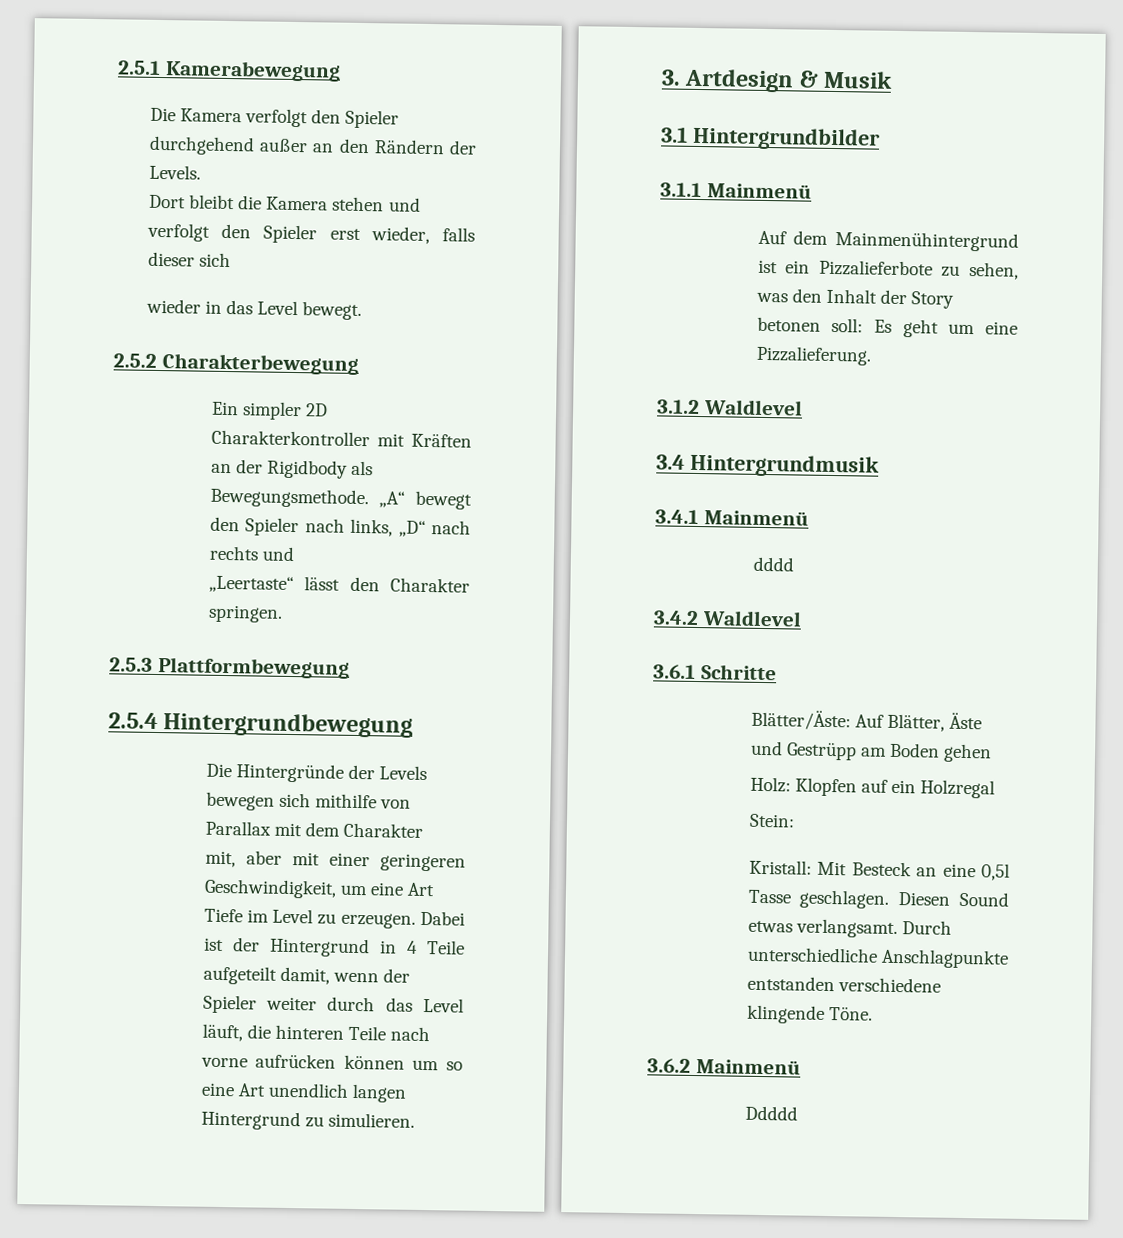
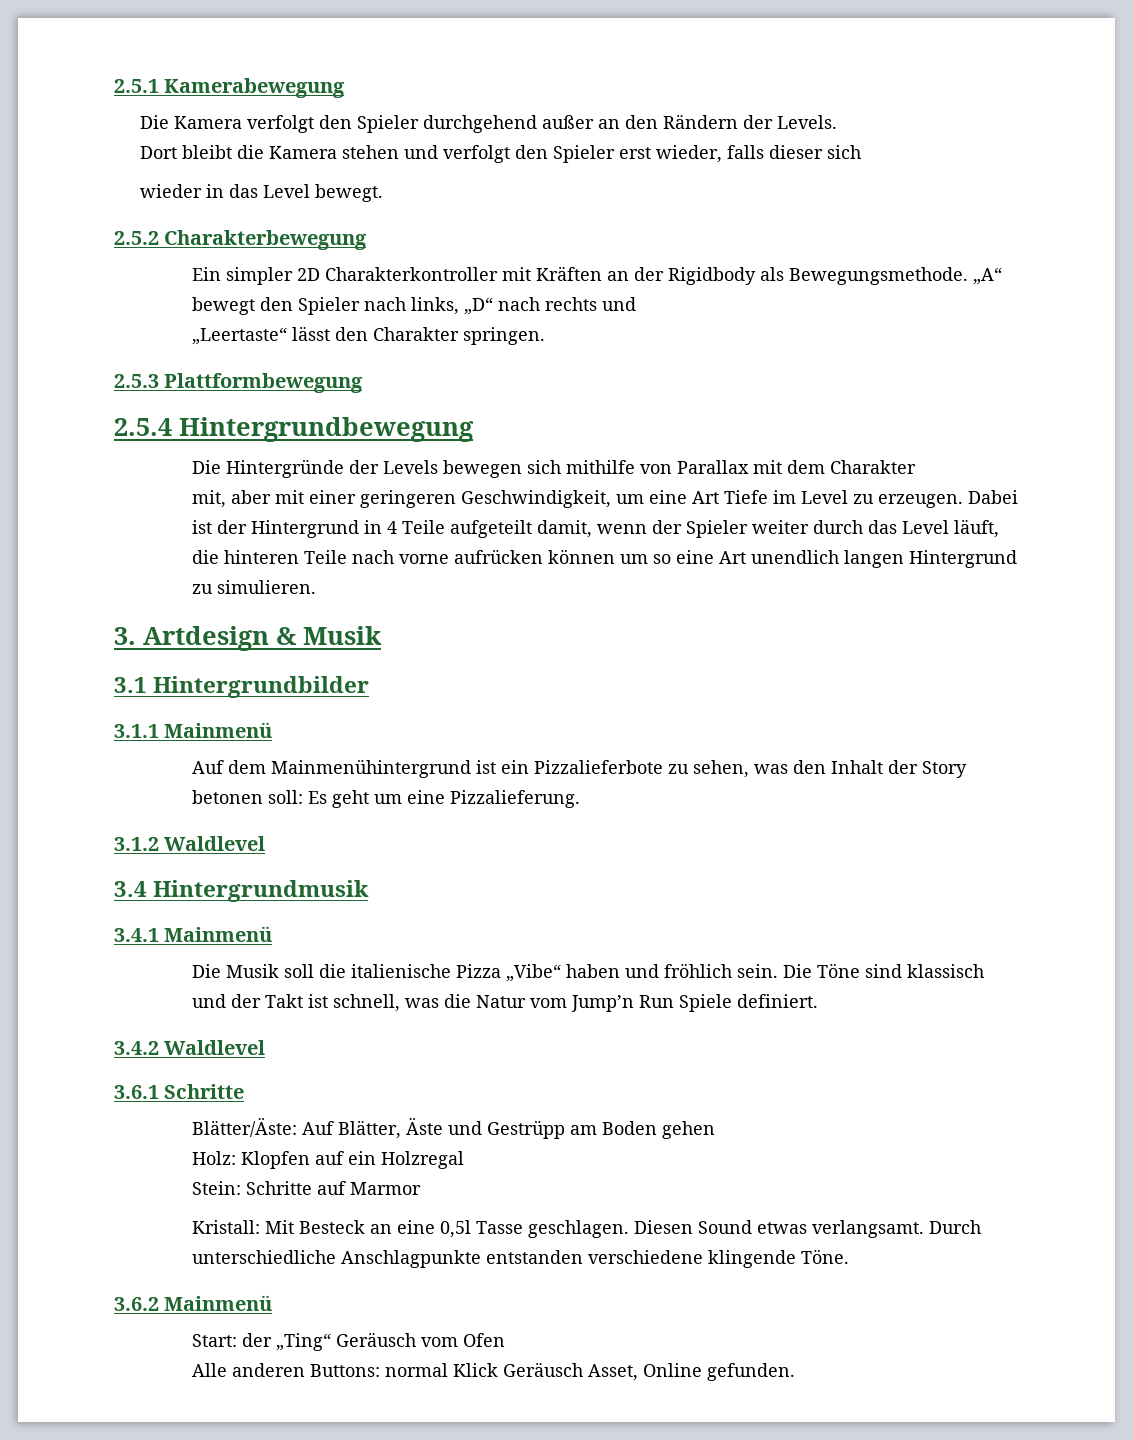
[752,556,794,572] dddd -> [192,963,985,982] [192,994,819,1012] Die Musik soll die italienische Pizza „Vibe“ haben und fröhlich sein. Die Töne sind klassisch und der Takt ist schnell, was die Natur vom Jump’n Run Spiele definiert.
(795, 820) none -> [246,1181,422,1195] Schritte auf Marmor
[744,1105,798,1121] Ddddd -> [192,1332,506,1351] [192,1362,796,1381] Start: der „Ting“ Geräusch vom Ofen // Alle anderen Buttons: normal Klick Geräusch Asset, Online gefunden.

